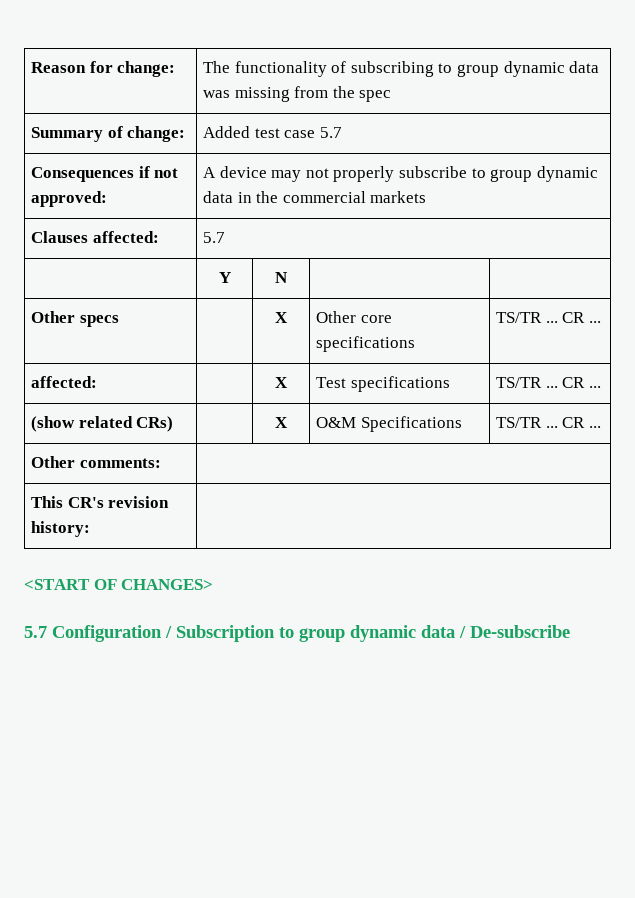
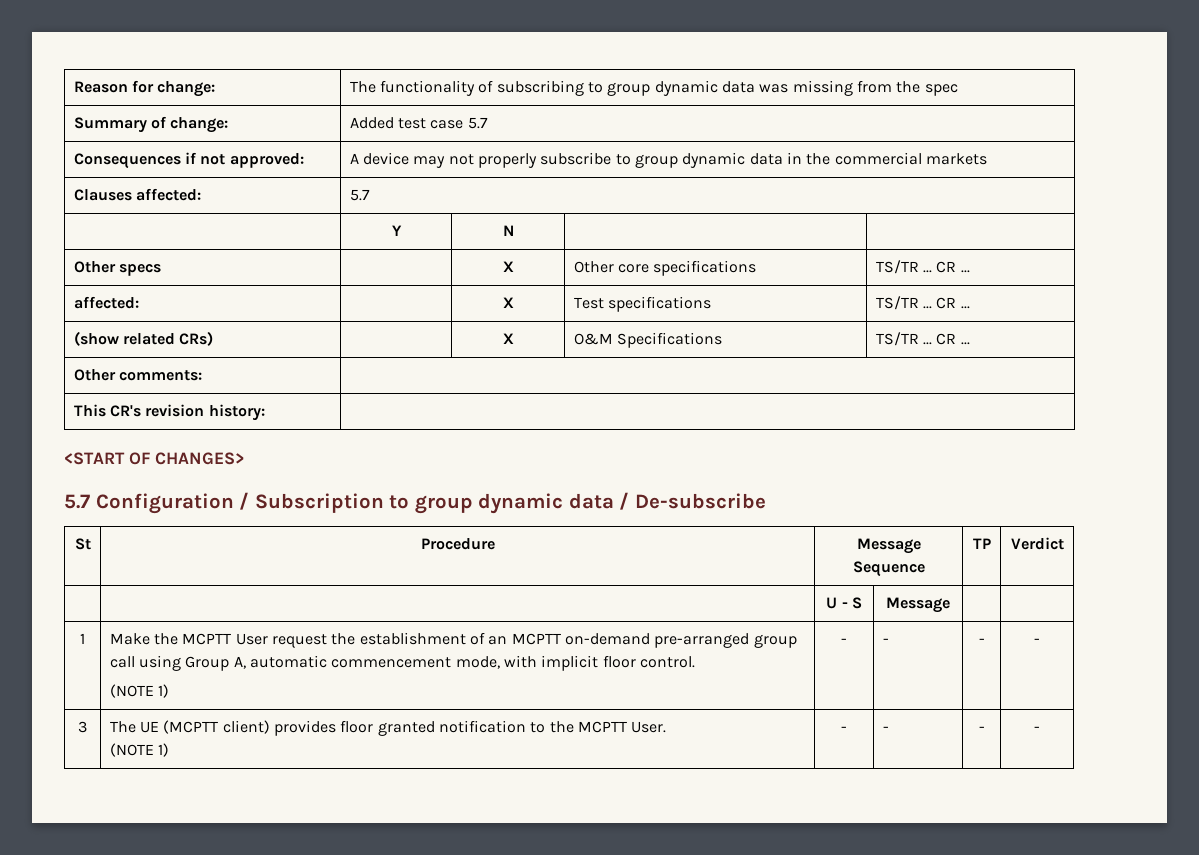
(570, 631) none -> [74,538,91,550] [420,538,495,550] [856,538,921,554] [852,561,925,577] [972,538,991,549] [1010,537,1064,550] [826,597,862,609] [886,597,950,613] [80,633,85,644] [109,632,797,648] [109,655,695,671] [109,684,169,698] [841,638,847,644] [882,638,889,644] [978,638,985,644] [1034,638,1040,644] [78,721,87,733] [109,720,667,736] [109,743,169,757] [841,726,847,732] [882,726,889,732] [978,726,985,732] [1034,726,1040,732] // St | Procedure | Message Sequence | TP | Verdict // | | U - S | Message | | // 1 | Make the MCPTT User request the establishment of an MCPTT on-demand pre-arranged group call using Group A, automatic commencement mode, with implicit floor control. // (NOTE 1) | - | - | - | - // 3 | The UE (MCPTT client) provides floor granted notification to the MCPTT User. // (NOTE 1) | - | - | - | -

